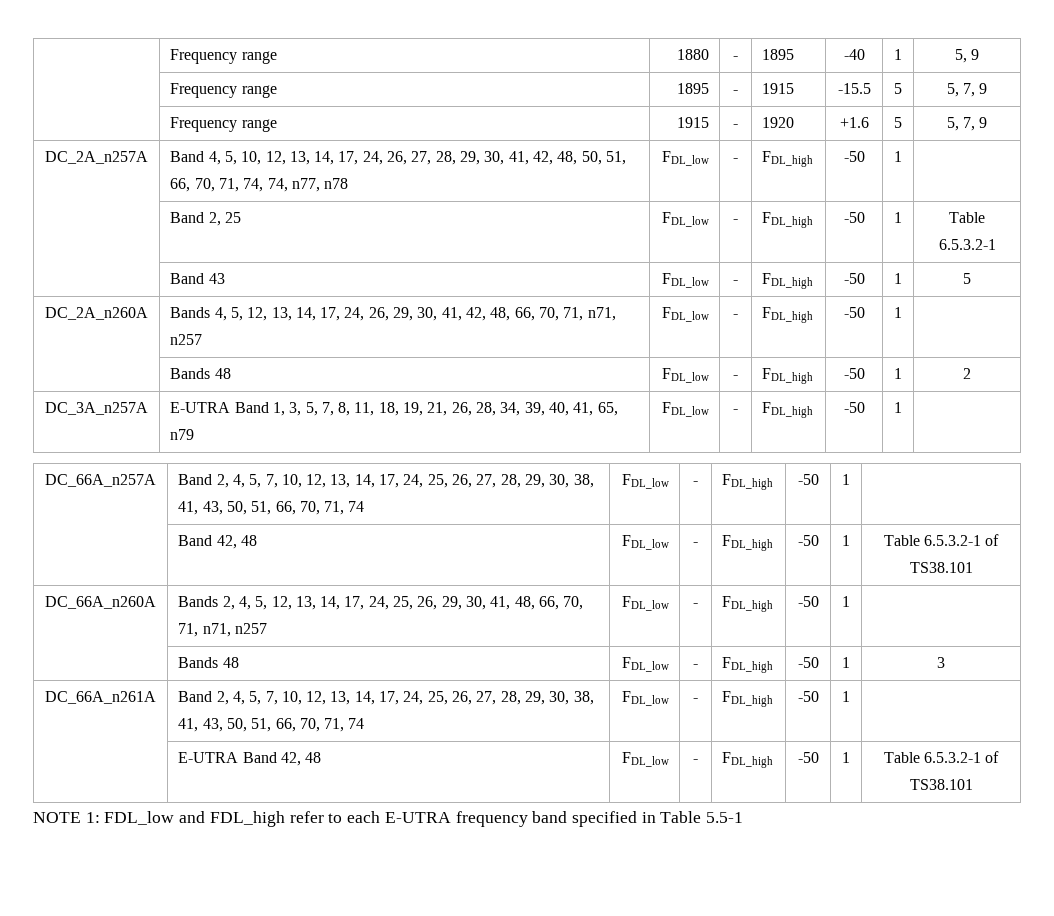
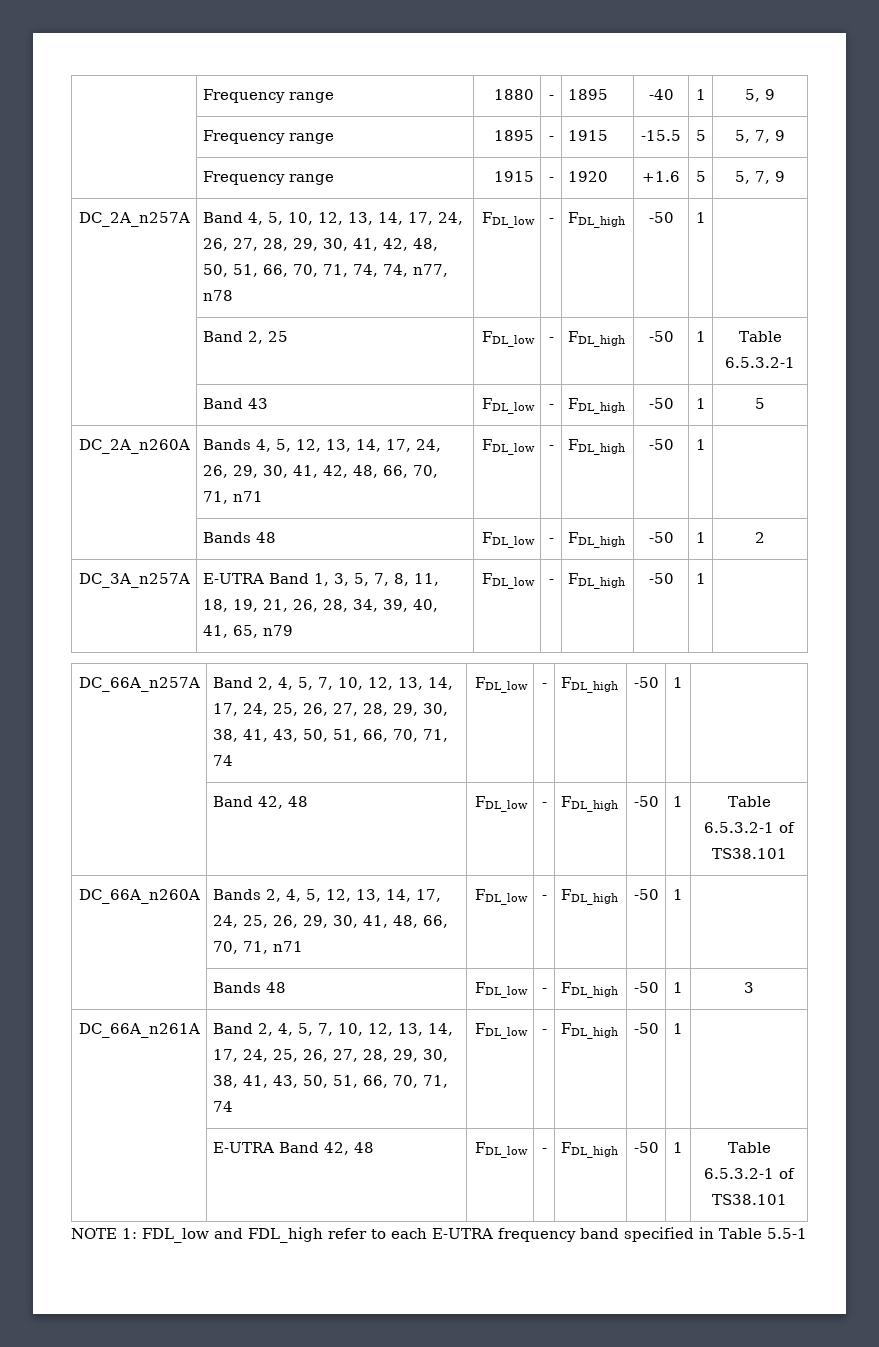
[587,307,616,321] [170,334,203,345] n71, n257 -> [232,491,263,502] n71
[202,623,267,637] n71, n257 -> [272,941,303,952] n71

